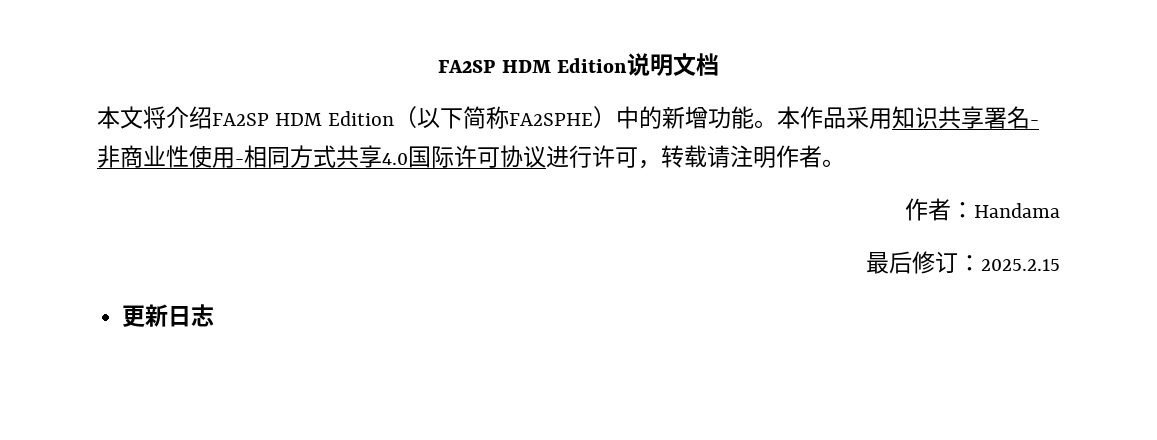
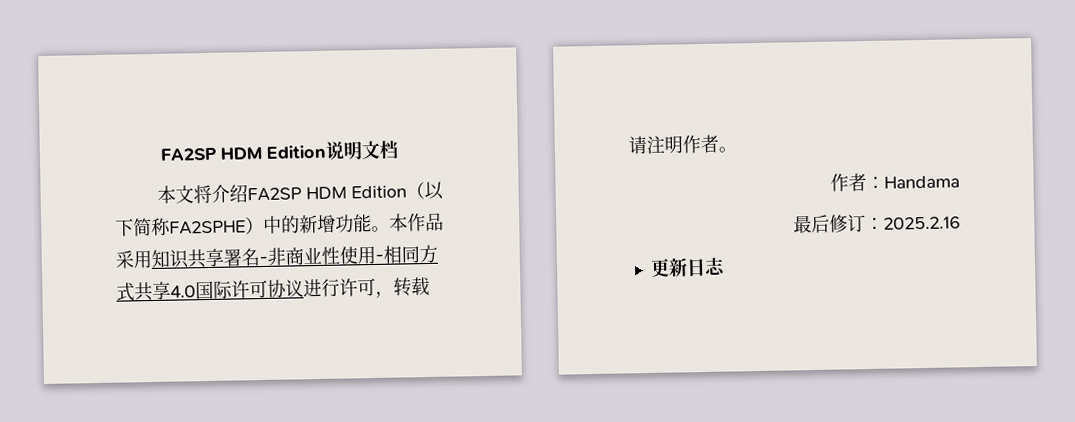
[981,259,1060,271] 2025.2.15 -> [883,216,961,230] 2025.2.16

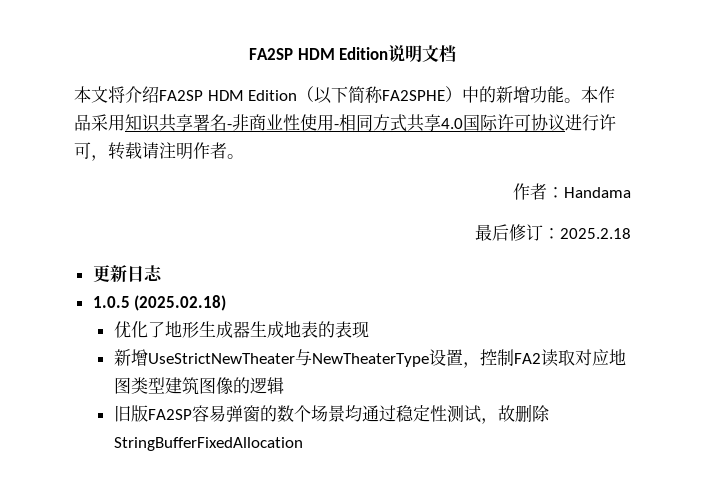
[883,216,961,230] 2025.2.16 -> [560,228,631,239] 2025.2.18
(726, 266) none -> [92,295,227,311] [113,321,369,338] [113,349,626,368] [113,377,284,395] [113,404,550,424] [113,437,303,451] // 1.0.5 (2025.02.18) // 优化了地形生成器生成地表的表现 // 新增UseStrictNewTheater与NewTheaterType设置，控制FA2读取对应地图类型建筑图像的逻辑 // 旧版FA2SP容易弹窗的数个场景均通过稳定性测试，故删除StringBufferFixedAllocation

